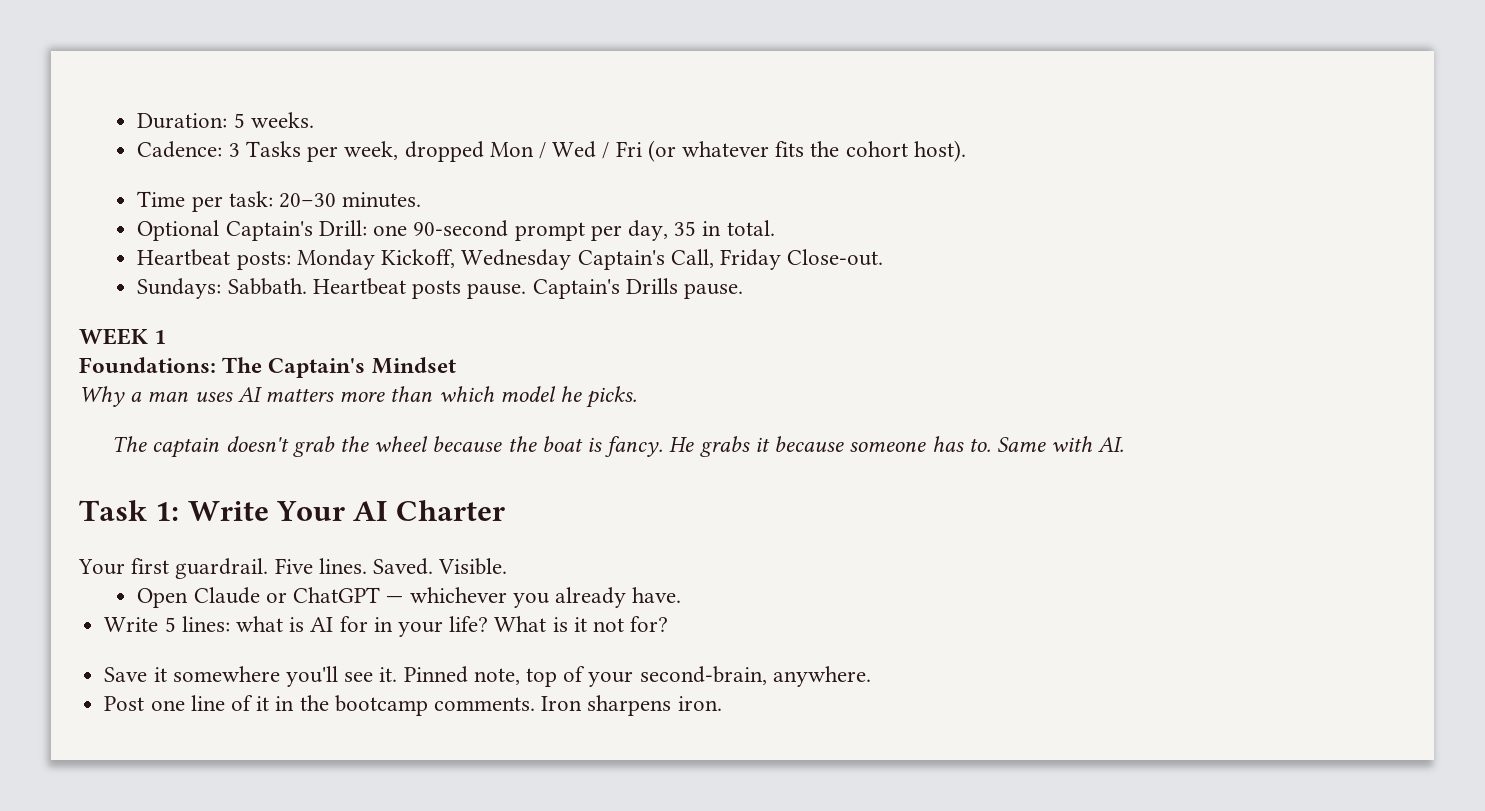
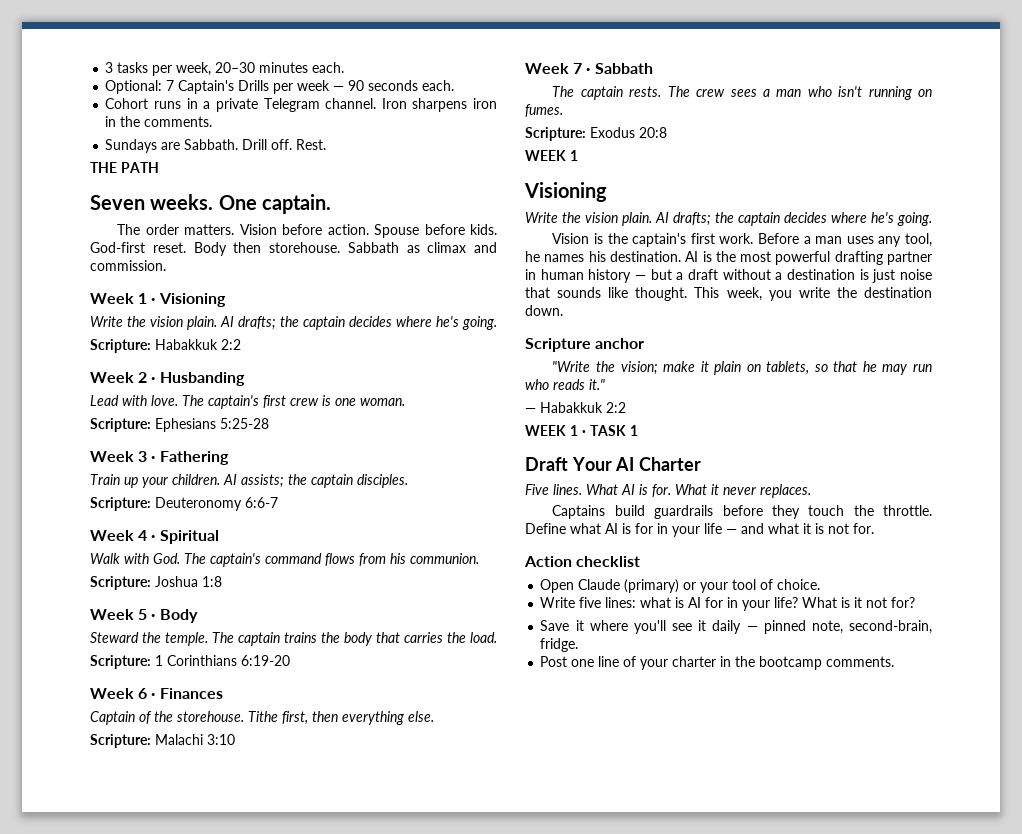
[137,112,314,129] [137,140,966,162] [137,191,422,212] [137,220,775,241] [137,249,884,270] [137,278,743,299] [79,328,167,345] [79,357,456,378] [79,386,638,408] [112,436,1125,458] [79,500,505,521] [78,558,508,579] [137,587,682,608] [104,617,176,632] Duration: 5 weeks. // Cadence: 3 Tasks per week, dropped Mon / Wed / Fri (or whatever fits the cohort host). // Time per task: 20–30 minutes. // Optional Captain's Drill: one 90-second prompt per day, 35 in total. // Heartbeat posts: Monday Kickoff, Wednesday Captain's Call, Friday Close-out. // Sundays: Sabbath. Heartbeat posts pause. Captain's Drills pause. // WEEK 1 // Foundations: The Captain's Mindset // Why a man uses AI matters more than which model he picks. // The captain doesn't grab the wheel because the boat is fancy. He grabs it because someone has to. Same with AI. // Task 1: Write Your AI Charter // Your first guardrail. Five lines. Saved. Visible. // Open Claude or ChatGPT — whichever you already have. // Write 5 -> [105,62,345,76] [105,80,455,94] [105,98,497,112] [105,116,213,127] [105,139,327,153] [90,162,159,173] [90,194,331,214] [117,224,497,238] [90,242,497,256] [90,260,166,271] [90,293,226,307] [90,316,497,330] [90,339,241,353] [90,372,245,386] [90,395,405,409] [90,418,269,432] [90,451,229,465] [90,474,408,488] [90,497,278,511] [90,530,219,544] [90,553,479,567] [90,576,222,590] [90,609,198,623] [90,632,497,646] [90,655,290,669] [90,688,223,699] [90,711,434,725] [90,734,235,748] [525,63,653,74] [552,86,932,100] [525,104,563,117] [525,127,667,141] [525,150,578,161] [524,182,607,202] [525,212,932,226] [552,233,932,247] [525,251,932,265] [525,269,932,283] [525,287,932,301] [525,305,563,316] [525,338,645,352] [552,361,932,375] [525,379,605,390] [525,402,626,413] [525,425,638,436] [525,457,702,471] [525,484,811,498] [552,505,932,519] [525,523,874,537] [524,556,641,567] [540,579,821,593] [540,597,602,608] 3 tasks per week, 20–30 minutes each. // Optional: 7 Captain's Drills per week — 90 seconds each. // Cohort runs in a private Telegram channel. Iron sharpens iron in the comments. // Sundays are Sabbath. Drill off. Rest. // THE PATH // Seven weeks. One captain. // The order matters. Vision before action. Spouse before kids. God-first reset. Body then storehouse. Sabbath as climax and commission. // Week 1 · Visioning // Write the vision plain. AI drafts; the captain decides where he's going. // Scripture: Habakkuk 2:2 // Week 2 · Husbanding // Lead with love. The captain's first crew is one woman. // Scripture: Ephesians 5:25-28 // Week 3 · Fathering // Train up your children. AI assists; the captain disciples. // Scripture: Deuteronomy 6:6-7 // Week 4 · Spiritual // Walk with God. The captain's command flows from his communion. // Scripture: Joshua 1:8 // Week 5 · Body // Steward the temple. The captain trains the body that carries the load. // Scripture: 1 Corinthians 6:19-20 // Week 6 · Finances // Captain of the storehouse. Tithe first, then everything else. // Scripture: Malachi 3:10 // Week 7 · Sabbath // The captain rests. The crew sees a man who isn't running on fumes. // Scripture: Exodus 20:8 // WEEK 1 // Visioning // Write the vision plain. AI drafts; the captain decides where he's going. // Vision is the captain's first work. Before a man uses any tool, he names his destination. AI is the most powerful drafting partner in human history — but a draft without a destination is just noise that sounds like thought. This week, you write the destination down. // Scripture anchor // "Write the vision; make it plain on tablets, so that he may run who reads it." // — Habakkuk 2:2 // WEEK 1 · TASK 1 // Draft Your AI Charter // Five lines. What AI is for. What it never replaces. // Captains build guardrails before they touch the throttle. Define what AI is for in your life — and what it is not for. // Action checklist // Open Claude (primary) or your tool of choice. // Write five
[172,666,280,682] somewhere -> [589,620,628,631] where
[379,666,871,687] it. Pinned note, top of your second-brain, anywhere. -> [698,620,932,634] [540,638,579,652] it daily — pinned note, second-brain, fridge.
[256,696,270,711] it -> [640,656,717,670] your charter
[541,695,722,716] Iron sharpens iron. -> (895, 661) none

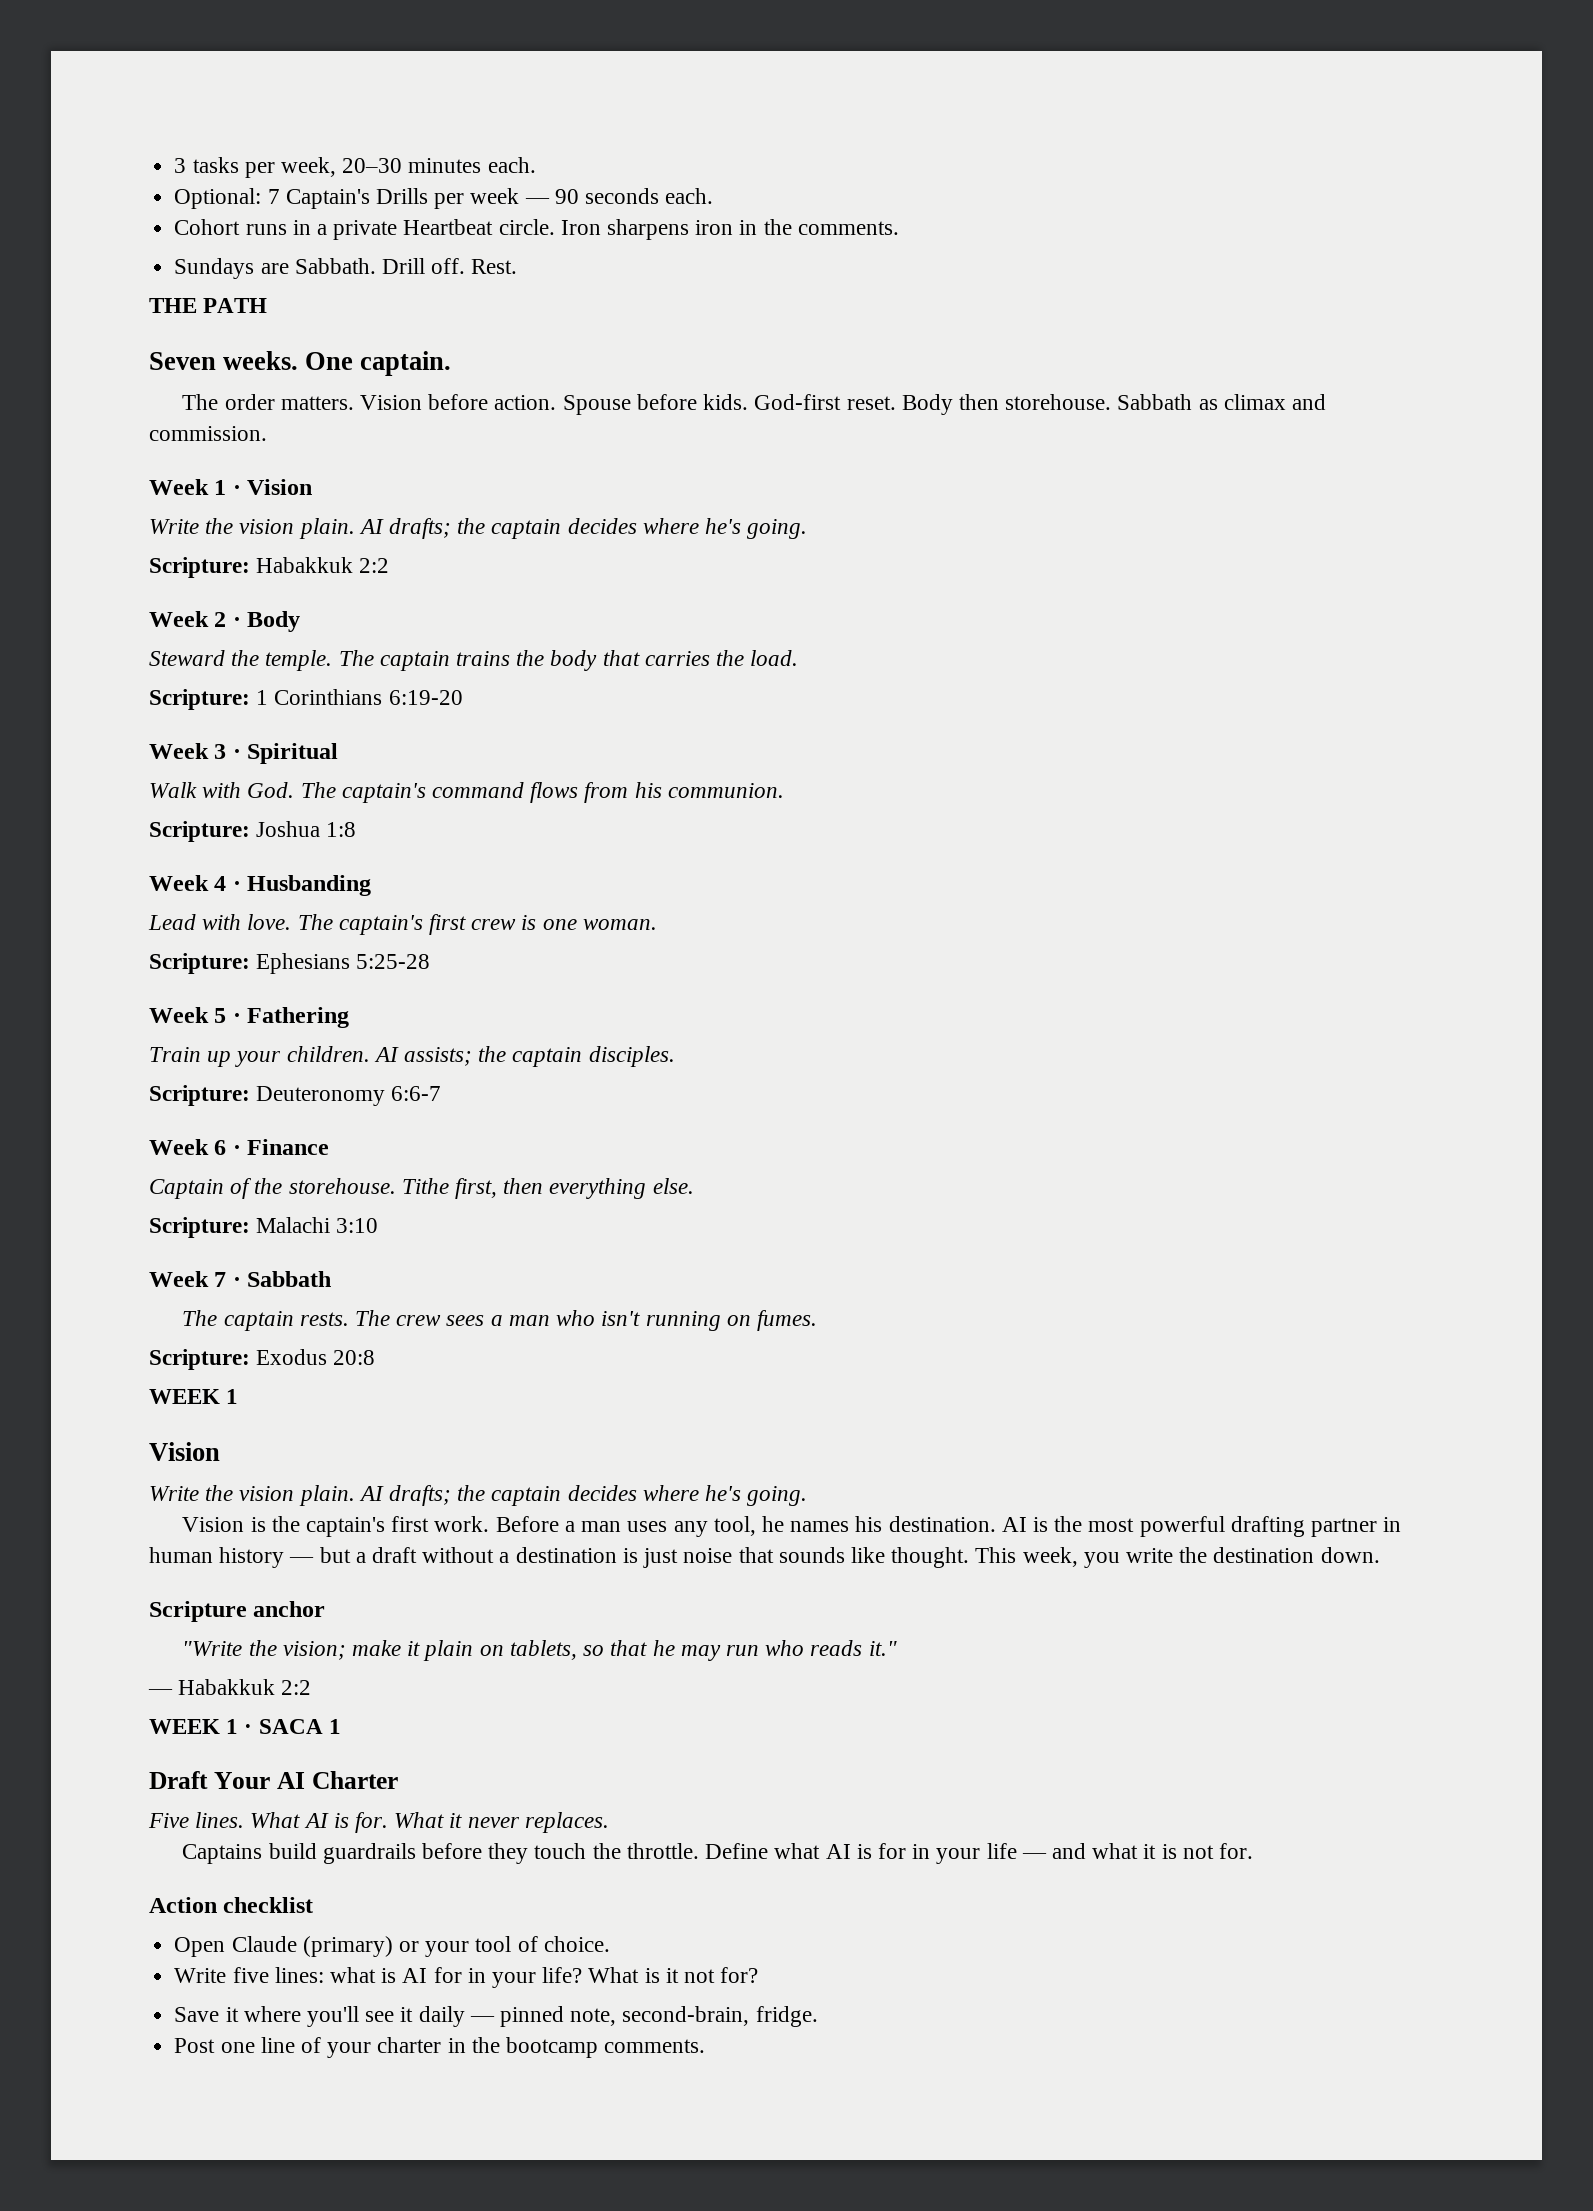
[263,98,377,112] Telegram channel. -> [403,219,555,235] Heartbeat circle.
[158,293,226,307] Visioning -> [247,479,313,495] Vision
[159,372,245,386] [90,395,405,409] [90,418,269,432] [90,451,229,465] [90,474,408,488] [90,497,278,511] [90,530,219,544] [90,553,479,567] [90,576,222,590] [90,609,156,620] Husbanding // Lead with love. The captain's first crew is one woman. // Scripture: Ephesians 5:25-28 // Week 3 · Fathering // Train up your children. AI assists; the captain disciples. // Scripture: Deuteronomy 6:6-7 // Week 4 · Spiritual // Walk with God. The captain's command flows from his communion. // Scripture: Joshua 1:8 // Week 5 · -> (241, 622) none
(290, 660) none -> [149,743,339,764] [149,782,784,803] [149,821,357,842] [149,875,372,896] [148,914,657,935] [149,953,431,974] [149,1007,350,1028] [149,1046,675,1067] [149,1085,442,1106] // Week 3 · Spiritual // Walk with God. The captain's command flows from his communion. // Scripture: Joshua 1:8 // Week 4 · Husbanding // Lead with love. The captain's first crew is one woman. // Scripture: Ephesians 5:25-28 // Week 5 · Fathering // Train up your children. AI assists; the captain disciples. // Scripture: Deuteronomy 6:6-7
[159,688,223,699] Finances -> [247,1139,330,1155] Finance
[524,182,607,202] Visioning -> [149,1442,220,1461] Vision
[590,425,626,436] TASK -> [258,1719,323,1734] SACA

